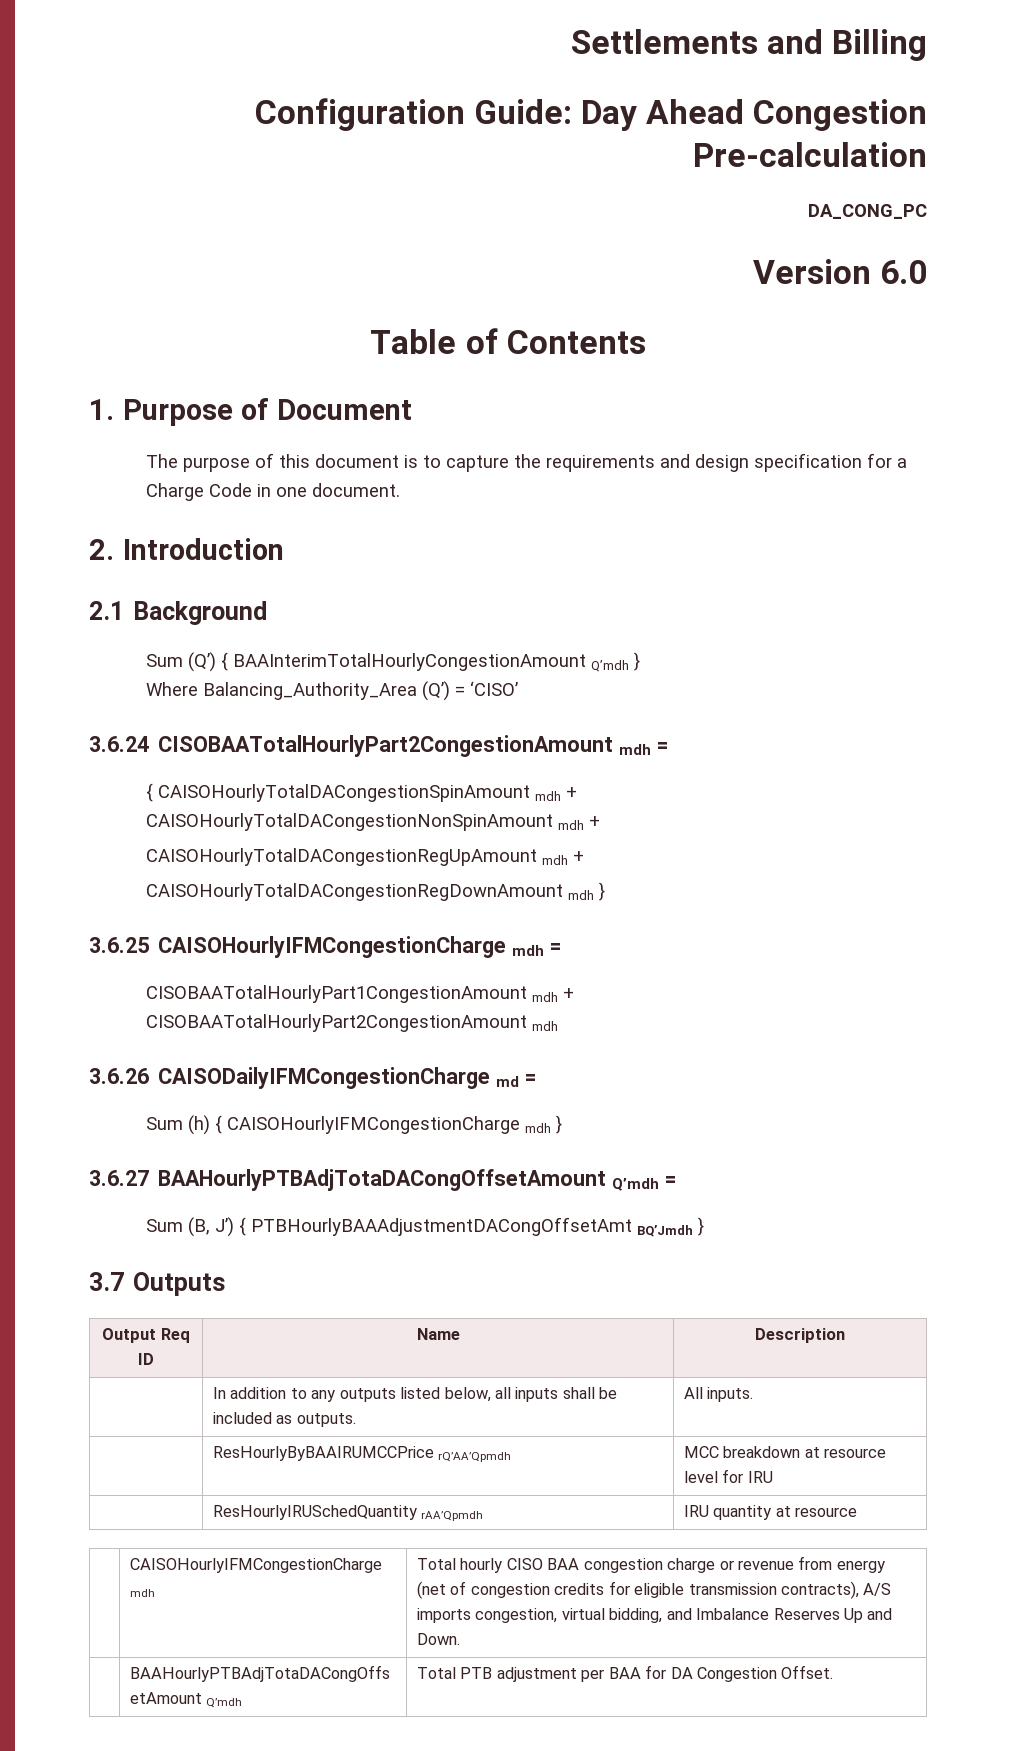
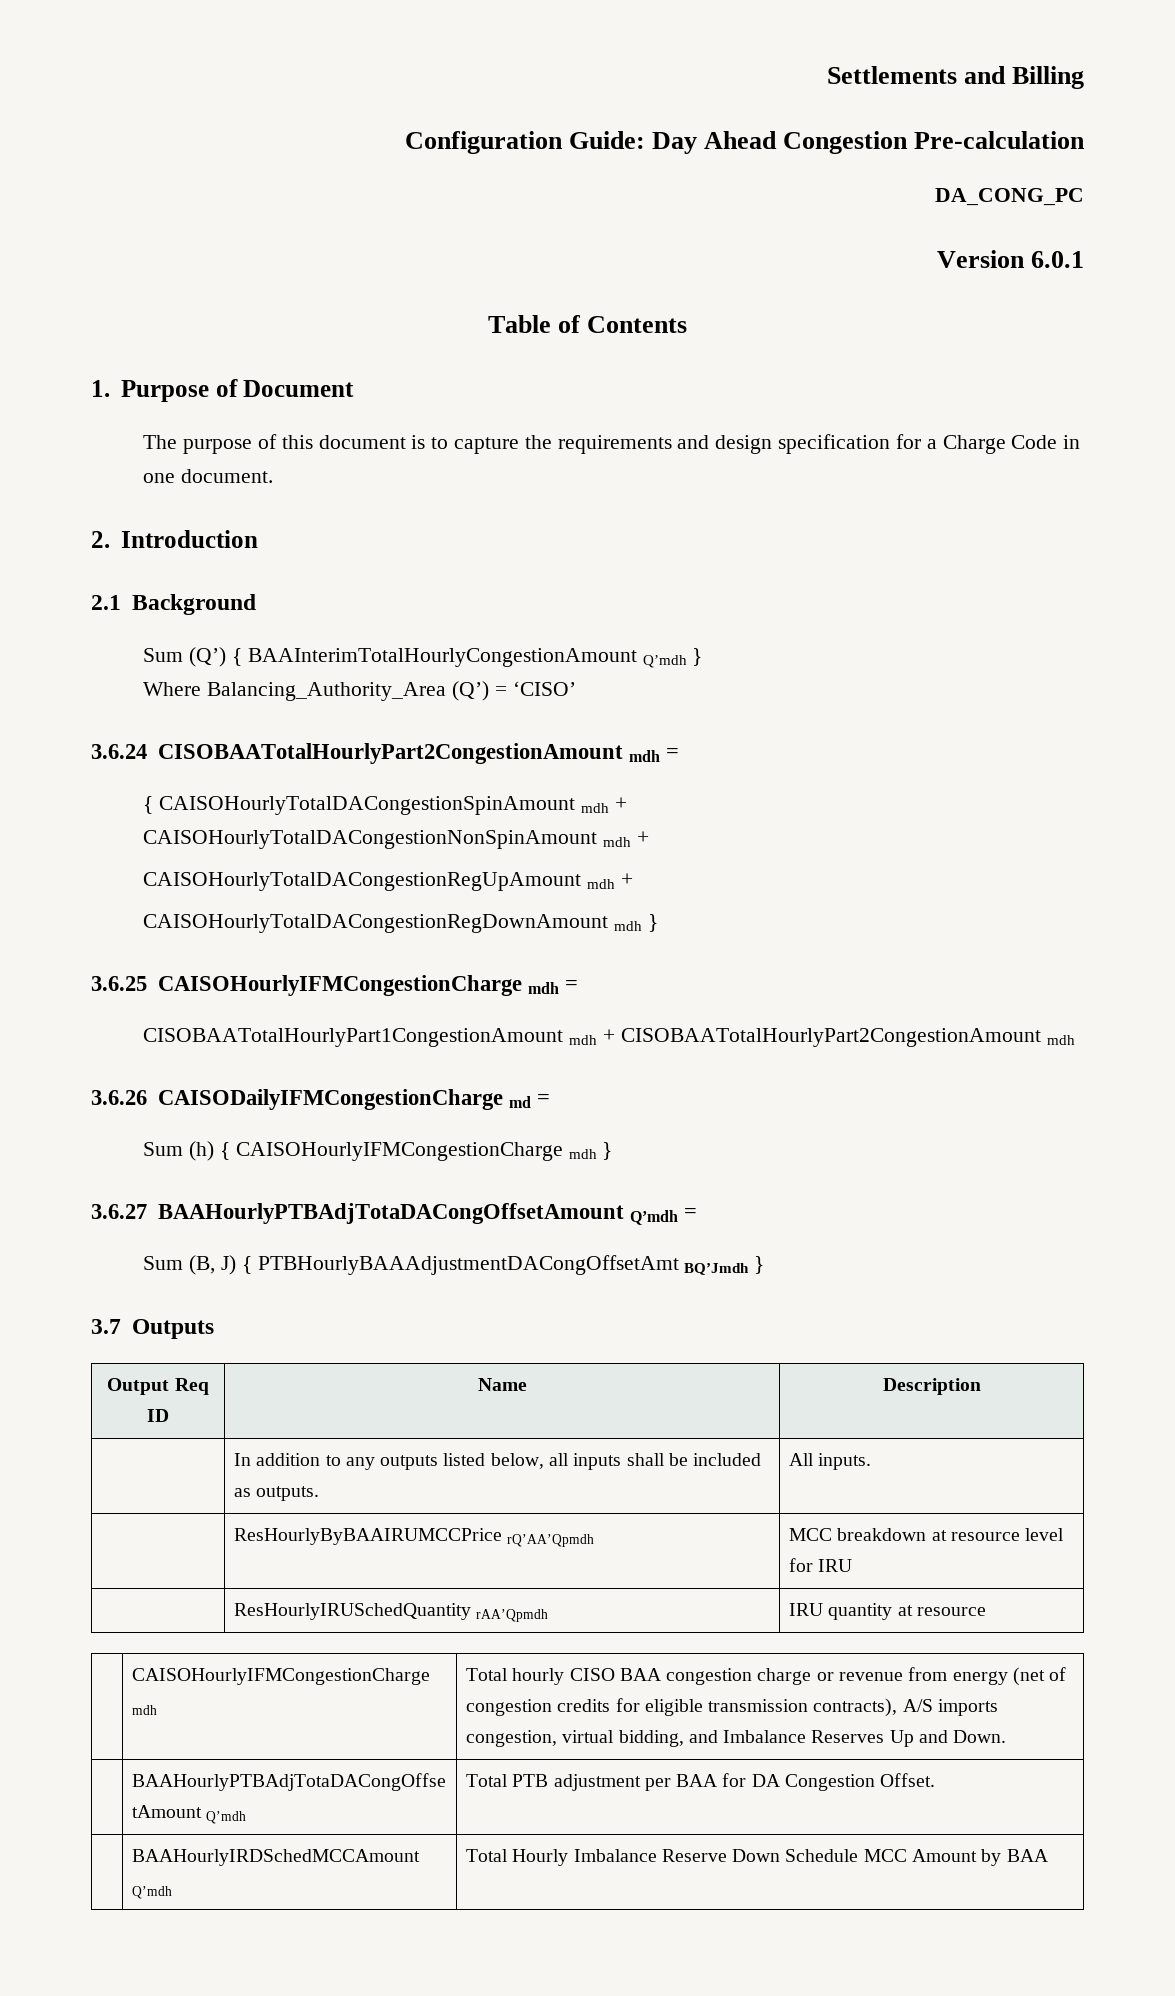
[879,260,927,284] 6.0 -> [1031,251,1084,268] 6.0.1
[215,1217,235,1237] J’) -> [221,1255,237,1275] J)
(834, 1672) none -> [132,1849,421,1866] [132,1886,173,1899] [466,1849,1048,1866] // | BAAHourlyIRDSchedMCCAmount Q’mdh | Total Hourly Imbalance Reserve Down Schedule MCC Amount by BAA

